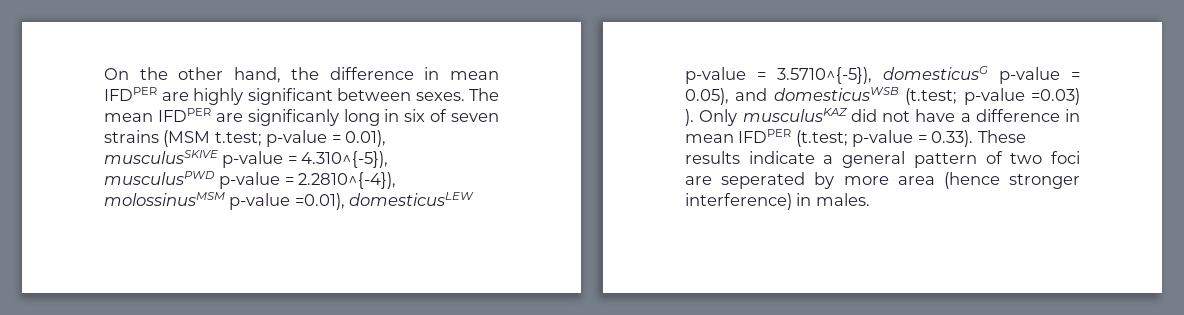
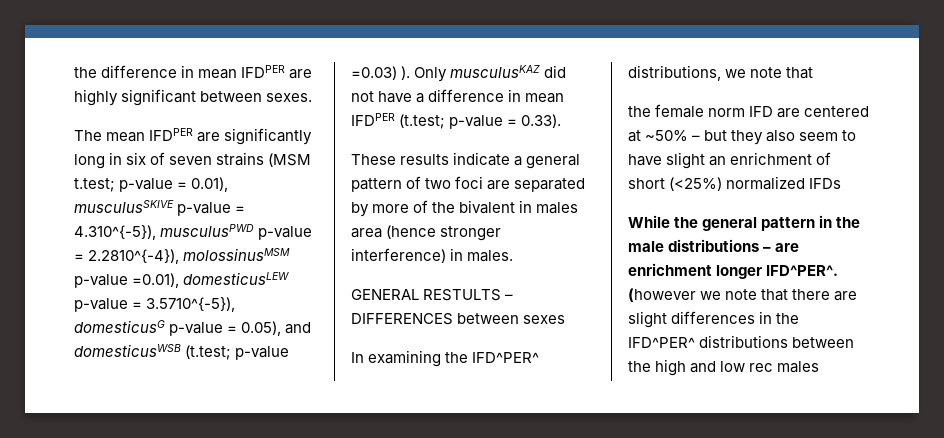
[104,67,281,83] On the other hand, -> (74, 72) none
(465, 96) none -> (313, 97) //
[247,109,339,126] significanly -> [224,128,313,145] significantly
(974, 138) none -> (562, 121) //
[721,172,806,189] seperated -> [514,178,586,192] separated
(889, 180) none -> [413,200,579,214] of the bivalent in males
(870, 199) none -> [351,289,514,301] [351,313,566,325] [351,350,540,367] [628,65,814,81] [628,104,870,118] [628,130,857,145] [628,152,832,169] [628,176,842,191] [628,215,861,231] [628,239,800,252] [628,263,839,279] [628,288,858,302] [628,311,800,328] [628,335,855,348] [628,359,820,376] // GENERAL RESTULTS – DIFFERENCES between sexes // In examining the IFD^PER^ distributions, we note that // the female norm IFD are centered at ~50% – but they also seem to have slight an enrichment of short (<25%) normalized IFDs // While the general pattern in the male distributions – are enrichment longer IFD^PER^. (however we note that there are slight differences in the IFD^PER^ distributions between the high and low rec males

